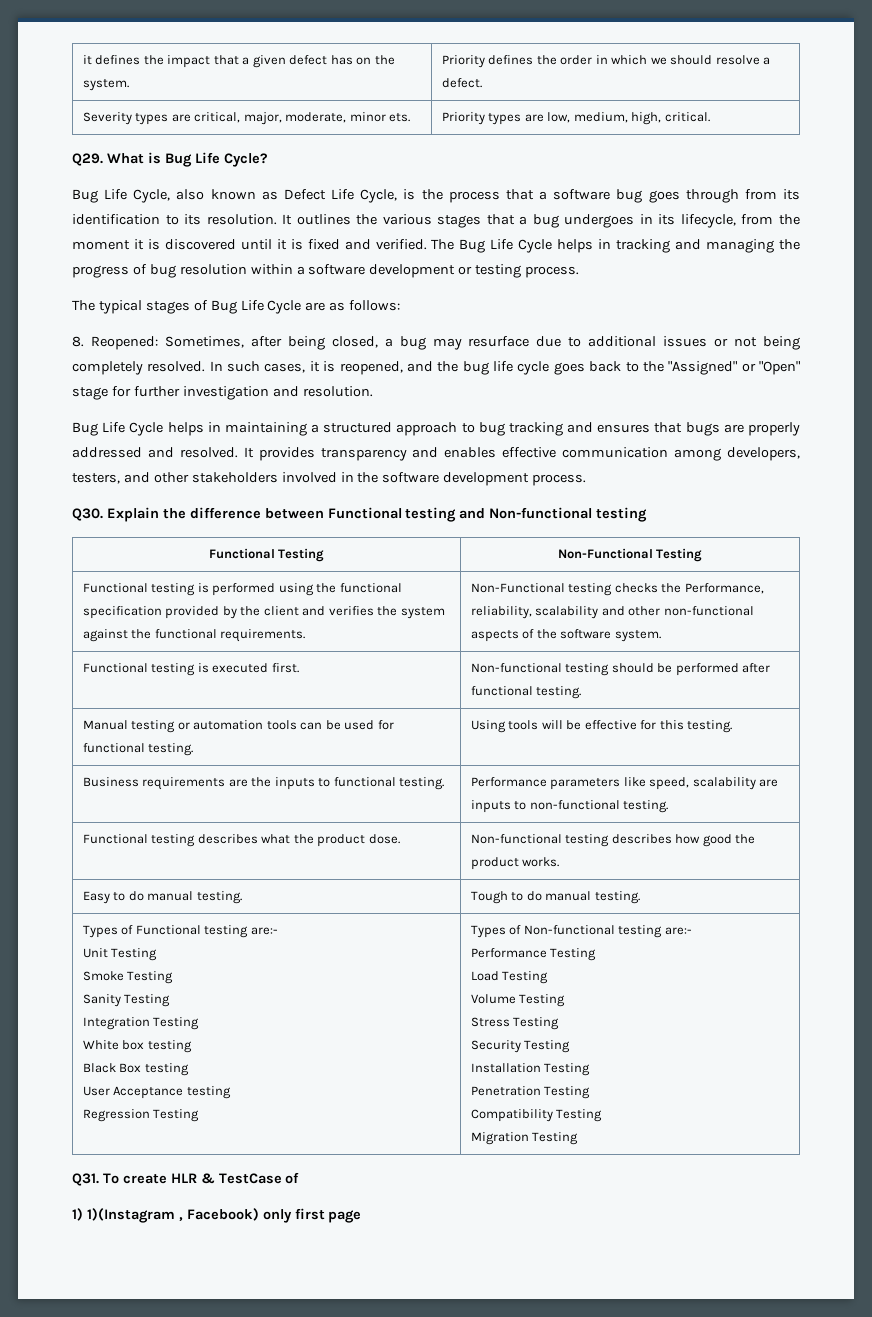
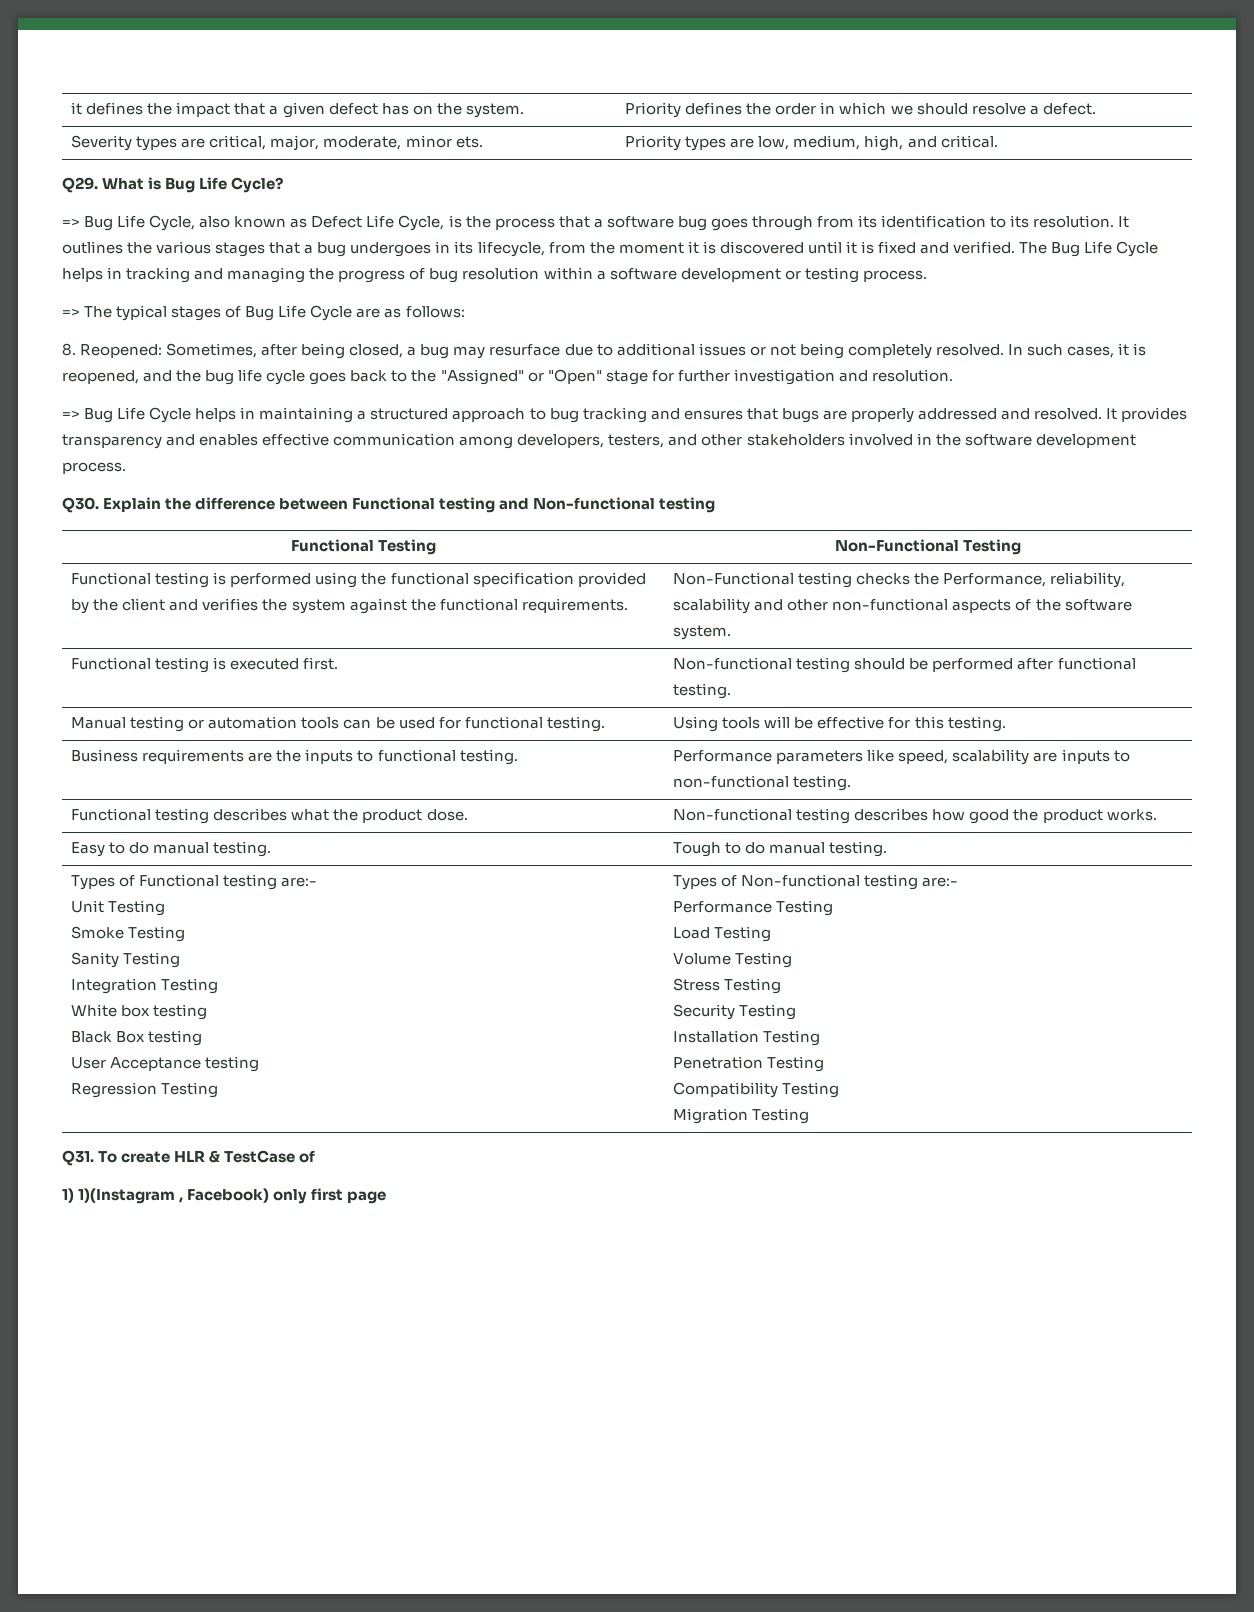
(662, 118) none -> [907,136,937,148] and
(268, 160) none -> [62,218,80,227] =>
(580, 272) none -> [62,308,80,317] =>
(373, 391) none -> [62,410,80,419] =>

